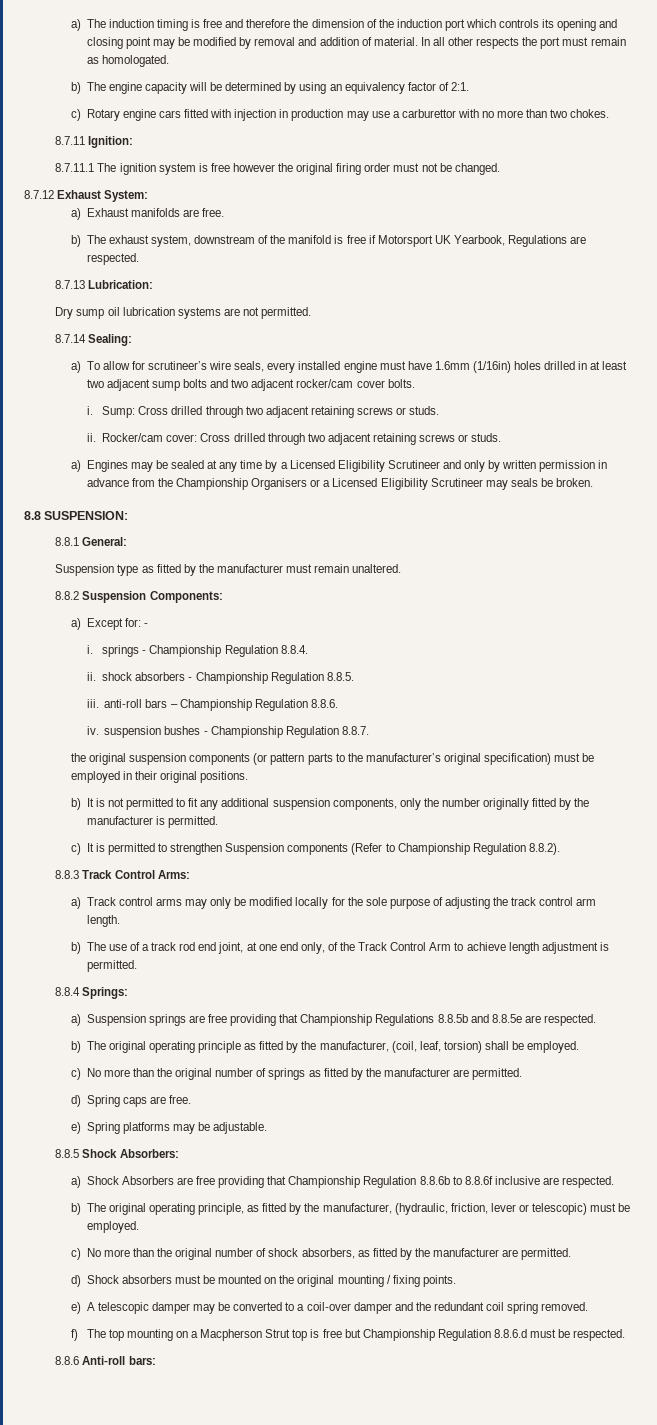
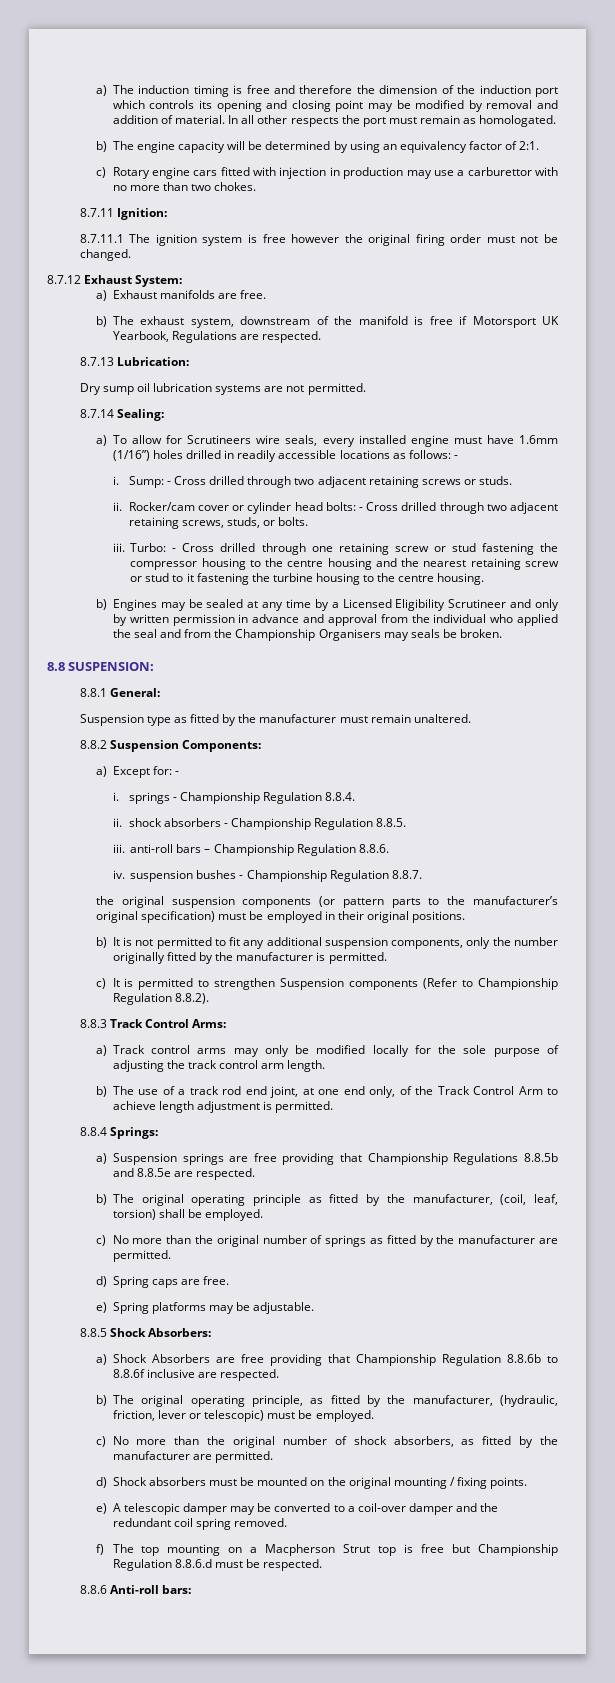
[148,361,208,370] scrutineer’s -> [187,435,252,444] Scrutineers
[472,361,511,373] (1/16in) -> [112,450,150,461] (1/16”)
[590,361,628,370] [86,379,415,391] at least two adjacent sump bolts and two adjacent rocker/cam cover bolts. -> [237,450,458,462] readily accessible locations as follows: -
(136, 412) none -> [167,481,172,485] -
[166,433,502,445] [70,460,81,472] cover: Cross drilled through two adjacent retaining screws or studs. // a) -> [198,502,558,514] [128,517,309,529] [112,543,558,555] [130,558,559,570] [130,573,485,585] [96,599,108,610] cover or cylinder head bolts: - Cross drilled through two adjacent retaining screws, studs, or bolts. // iii. Turbo: - Cross drilled through one retaining screw or stud fastening the compressor housing to the centre housing and the nearest retaining screw or stud to it fastening the turbine housing to the centre housing. // b)
[131,478,483,490] from the Championship Organisers or a Licensed Eligibility Scrutineer -> [303,614,559,626] [112,629,381,641] and approval from the individual who applied the seal and from the Championship Organisers

